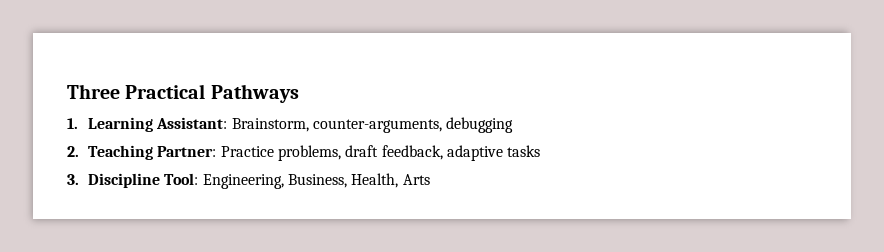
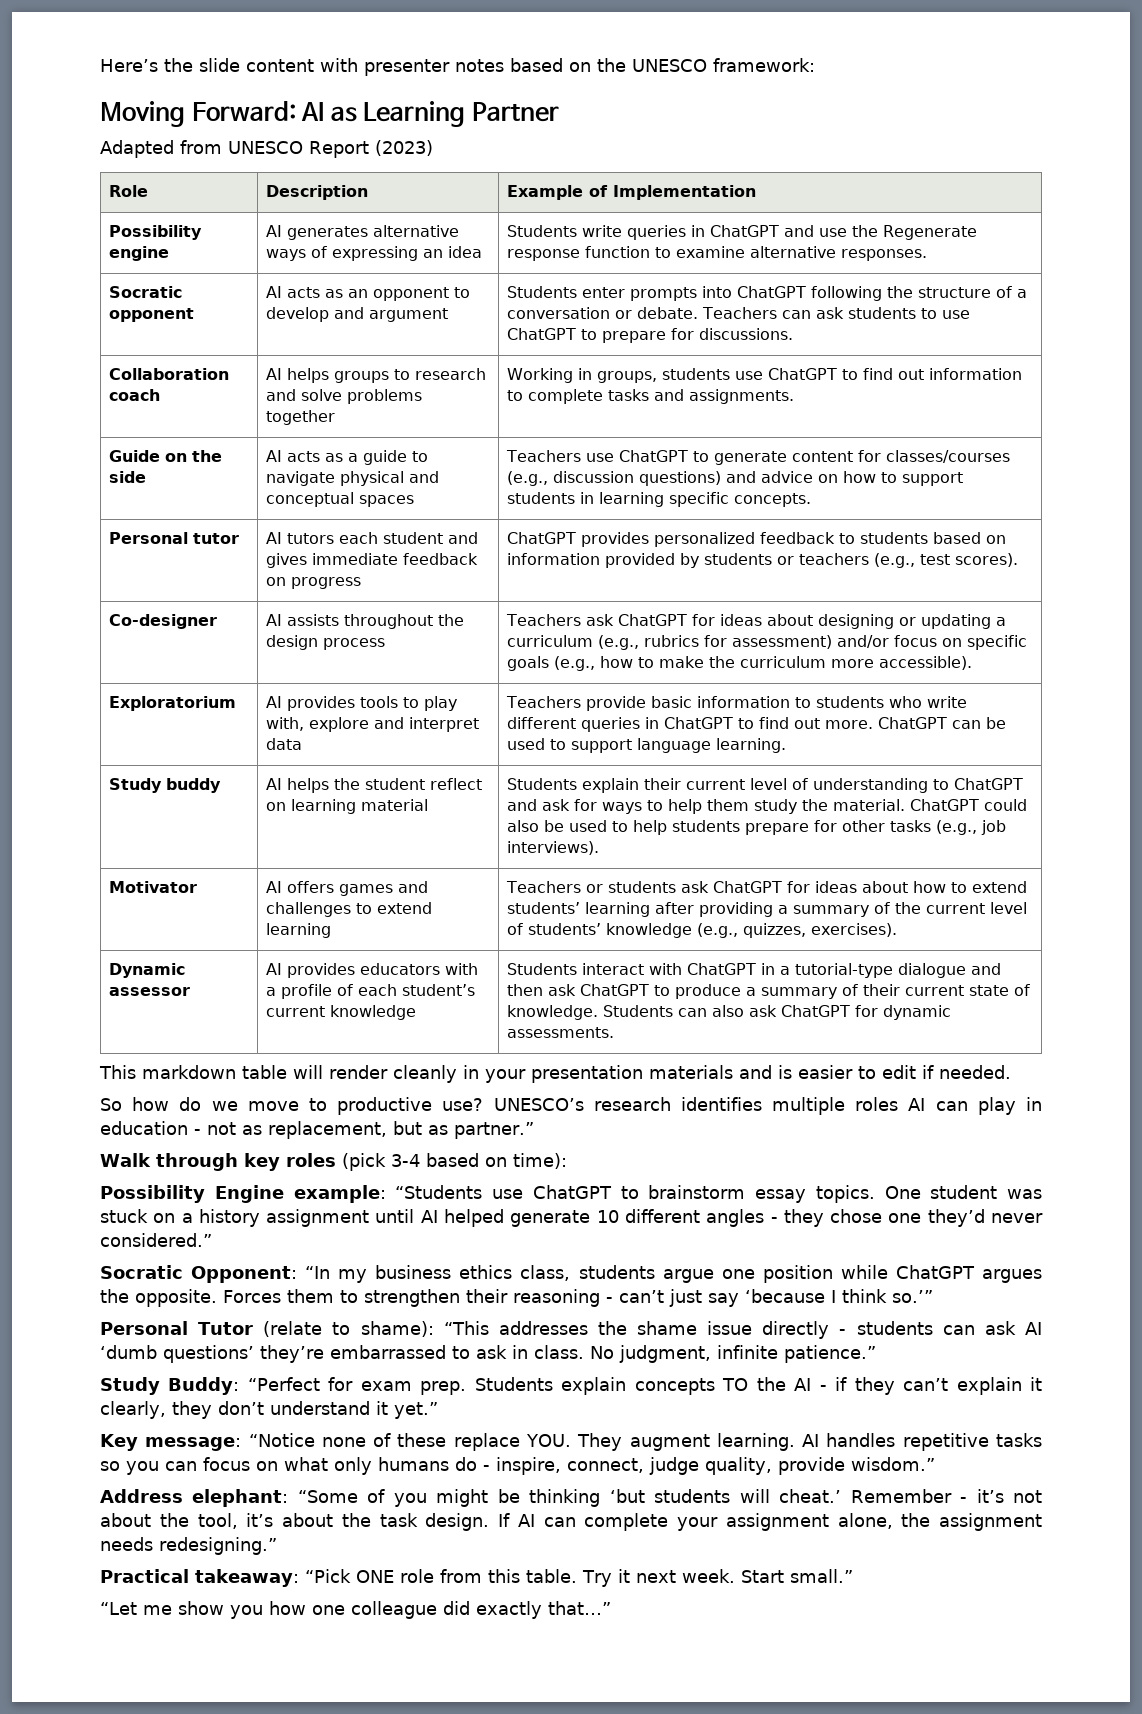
[67,84,299,103] [67,117,514,133] [67,145,541,161] [67,173,430,189] Three Practical Pathways // 1. Learning Assistant: Brainstorm, counter-arguments, debugging // 2. Teaching Partner: Practice problems, draft feedback, adaptive tasks // 3. Discipline Tool: Engineering, Business, Health, Arts -> [100,58,815,76] [100,101,560,127] [100,140,433,158] [109,185,149,197] [266,185,369,200] [507,185,757,200] [109,225,203,240] [109,246,170,261] [266,225,460,240] [266,246,483,261] [507,225,978,240] [507,246,928,261] [109,286,183,298] [109,308,195,322] [266,286,471,301] [266,307,449,322] [507,286,1028,301] [507,307,971,319] [507,328,794,343] [109,368,230,380] [109,389,161,401] [266,368,487,383] [266,389,423,404] [266,410,336,425] [507,368,1023,383] [507,389,795,404] [109,450,223,462] [109,471,147,483] [266,450,429,465] [266,471,440,486] [266,492,415,507] [506,450,1011,465] [507,471,964,486] [507,492,812,507] [109,532,240,544] [266,532,479,544] [266,553,479,568] [266,577,362,589] [507,532,1007,547] [507,553,1019,568] [109,614,218,629] [266,614,465,629] [266,635,386,650] [506,614,1007,629] [507,635,1028,650] [507,656,973,671] [109,696,237,711] [266,696,458,711] [266,717,480,732] [266,738,303,750] [506,696,968,711] [507,717,1007,732] [507,738,787,753] [109,778,222,793] [266,778,483,793] [266,799,429,814] [507,778,1024,793] [507,799,1028,814] [507,820,1007,835] [507,841,600,855] [109,881,198,893] [266,881,429,896] [266,902,433,917] [266,923,332,938] [506,881,1028,893] [507,902,1028,917] [507,923,898,938] [109,963,186,978] [109,987,191,996] [266,963,479,978] [266,984,476,999] [266,1005,417,1020] [507,963,1002,978] [507,984,1031,999] [507,1005,952,1020] [507,1027,615,1038] [99,1065,1011,1083] [100,1097,1042,1115] [100,1121,534,1139] [100,1153,567,1171] [100,1185,1042,1203] [100,1209,1043,1227] [100,1233,212,1247] [100,1265,1043,1283] [100,1289,933,1307] [100,1321,1042,1339] [100,1345,876,1363] [100,1377,1043,1395] [100,1401,438,1419] [100,1433,1042,1451] [100,1457,935,1475] [100,1489,1043,1507] [100,1513,1042,1531] [100,1537,277,1555] [100,1569,853,1587] [100,1601,611,1619] Here’s the slide content with presenter notes based on the UNESCO framework: // Moving Forward: AI as Learning Partner // Adapted from UNESCO Report (2023) // Role | Description | Example of Implementation // Possibility engine | AI generates alternative ways of expressing an idea | Students write queries in ChatGPT and use the Regenerate response function to examine alternative responses. // Socratic opponent | AI acts as an opponent to develop and argument | Students enter prompts into ChatGPT following the structure of a conversation or debate. Teachers can ask students to use ChatGPT to prepare for discussions. // Collaboration coach | AI helps groups to research and solve problems together | Working in groups, students use ChatGPT to find out information to complete tasks and assignments. // Guide on the side | AI acts as a guide to navigate physical and conceptual spaces | Teachers use ChatGPT to generate content for classes/courses (e.g., discussion questions) and advice on how to support students in learning specific concepts. // Personal tutor | AI tutors each student and gives immediate feedback on progress | ChatGPT provides personalized feedback to students based on information provided by students or teachers (e.g., test scores). // Co-designer | AI assists throughout the design process | Teachers ask ChatGPT for ideas about designing or updating a curriculum (e.g., rubrics for assessment) and/or focus on specific goals (e.g., how to make the curriculum more accessible). // Exploratorium | AI provides tools to play with, explore and interpret data | Teachers provide basic information to students who write different queries in ChatGPT to find out more. ChatGPT can be used to support language learning. // Study buddy | AI helps the student reflect on learning material | Students explain their current level of understanding to ChatGPT and ask for ways to help them study the material. ChatGPT could also be used to help students prepare for other tasks (e.g., job interviews). // Motivator | AI offers games and challenges to extend learning | Teachers or students ask ChatGPT for ideas about how to extend students’ learning after providing a summary of the current level of students’ knowledge (e.g., quizzes, exercises). // Dynamic assessor | AI provides educators with a profile of each student’s current knowledge | Students interact with ChatGPT in a tutorial-type dialogue and then ask ChatGPT to produce a summary of their current state of knowledge. Students can also ask ChatGPT for dynamic assessments. // This markdown table will render cleanly in your presentation materials and is easier to edit if needed. // So how do we move to productive use? UNESCO’s research identifies multiple roles AI can play in education - not as replacement, but as partner.” // Walk through key roles (pick 3-4 based on time): // Possibility Engine example: “Students use ChatGPT to brainstorm essay topics. One student was stuck on a history assignment until AI helped generate 10 different angles - they chose one they’d never considered.” // Socratic Opponent: “In my business ethics class, students argue one position while ChatGPT argues the opposite. Forces them to strengthen their reasoning - can’t just say ‘because I think so.’” // Personal Tutor (relate to shame): “This addresses the shame issue directly - students can ask AI ‘dumb questions’ they’re embarrassed to ask in class. No judgment, infinite patience.” // Study Buddy: “Perfect for exam prep. Students explain concepts TO the AI - if they can’t explain it clearly, they don’t understand it yet.” // Key message: “Notice none of these replace YOU. They augment learning. AI handles repetitive tasks so you can focus on what only humans do - inspire, connect, judge quality, provide wisdom.” // Address elephant: “Some of you might be thinking ‘but students will cheat.’ Remember - it’s not about the tool, it’s about the task design. If AI can complete your assignment alone, the assignment needs redesigning.” // Practical takeaway: “Pick ONE role from this table. Try it next week. Start small.” // “Let me show you how one colleague did exactly that…”

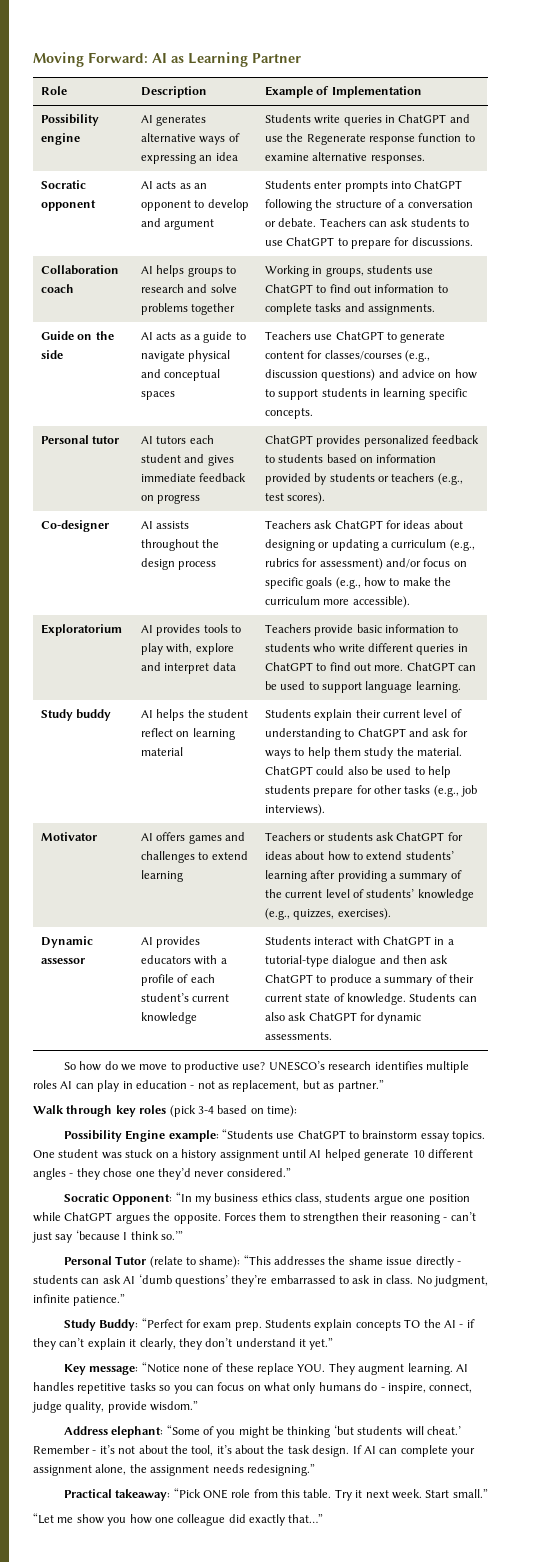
[100,58,815,76] Here’s the slide content with presenter notes based on the UNESCO framework: // -> (33, 59) none
[100,140,433,158] // Adapted from UNESCO Report (2023) -> (301, 58) none
[99,1065,1011,1083] // This markdown table will render cleanly in your presentation materials and is easier to edit if needed. -> (332, 1036) none

